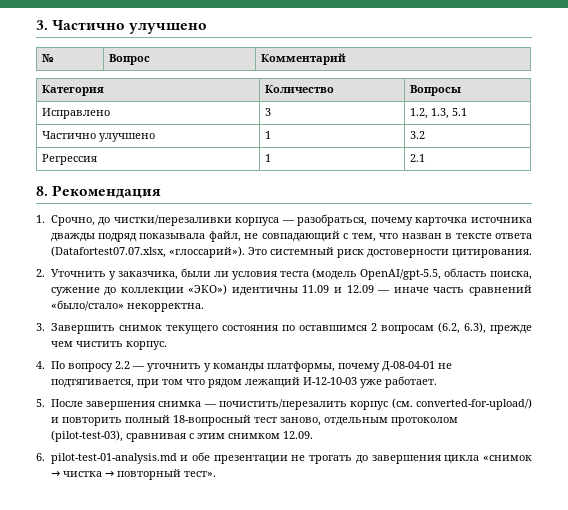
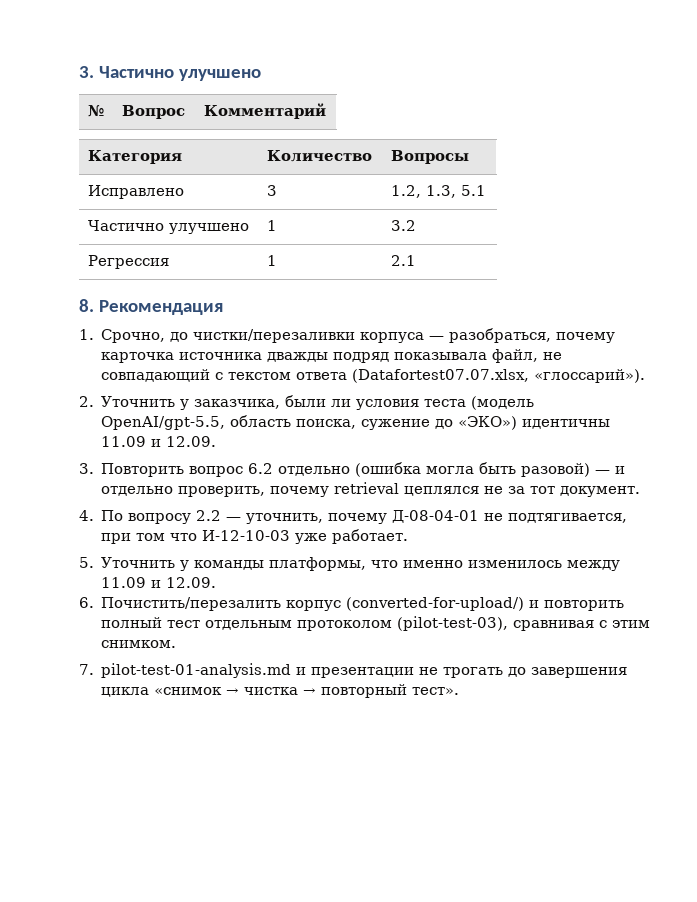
[351,233,532,242] [50,246,532,258] тем, что назван в тексте ответа (Datafortest07.07.xlsx, «глоссарий»). Это системный риск достоверности цитирования. -> [228,369,646,383] текстом ответа (Datafortest07.07.xlsx, «глоссарий»).
[120,287,184,296] коллекции -> (454, 424) none
[346,285,532,296] [50,300,204,312] [36,322,533,334] [50,341,167,350] 12.09 — иначе часть сравнений «было/стало» некорректна. // 3. Завершить снимок текущего состояния по оставшимся 2 вопросам (6.2, 6.3), прежде чем чистить корпус. -> [166,436,217,447] [79,462,626,477] [101,482,641,497] 12.09. // 3. Повторить вопрос 6.2 отдельно (ошибка могла быть разовой) — и отдельно проверить, почему retrieval цеплялся не за тот документ.
[146,361,335,372] уточнить у команды платформы, -> [246,513,324,524] уточнить,
[207,377,300,388] рядом лежащий -> (198, 537) none
[50,398,532,410] [50,415,321,426] После завершения снимка — почистить/перезалить корпус (см. converted-for-upload/) и повторить полный 18-вопросный тест заново, -> [101,557,621,571] [101,577,217,588] [79,597,625,611] [101,617,201,628] Уточнить у команды платформы, что именно изменилось между 11.09 и 12.09. // 6. Почистить/перезалить корпус (converted-for-upload/) и повторить полный тест
[227,431,313,439] [36,453,45,461] снимком 12.09. // 6. -> [101,640,177,648] [79,664,94,675] снимком. // 7.
[191,452,210,461] обе -> (307, 671) none

